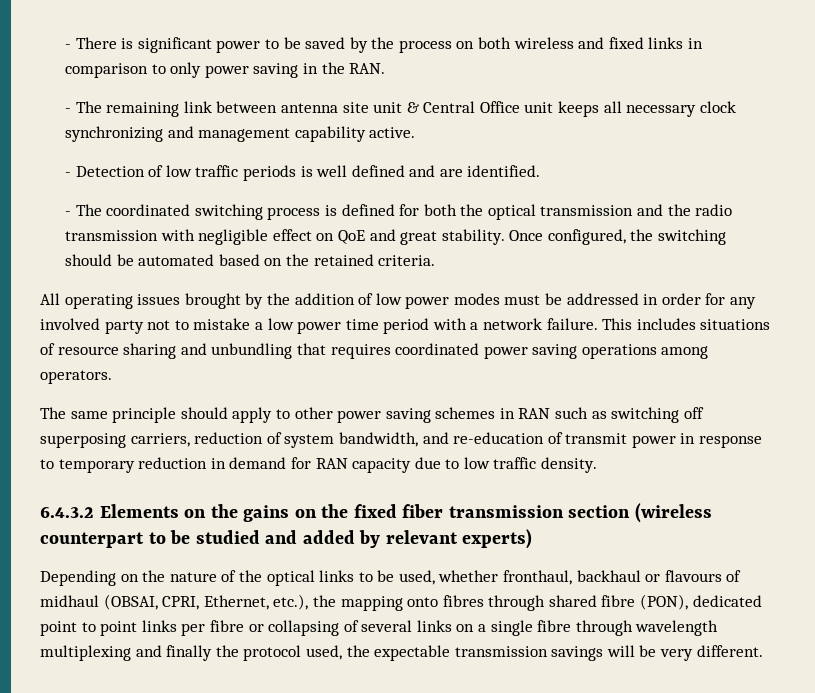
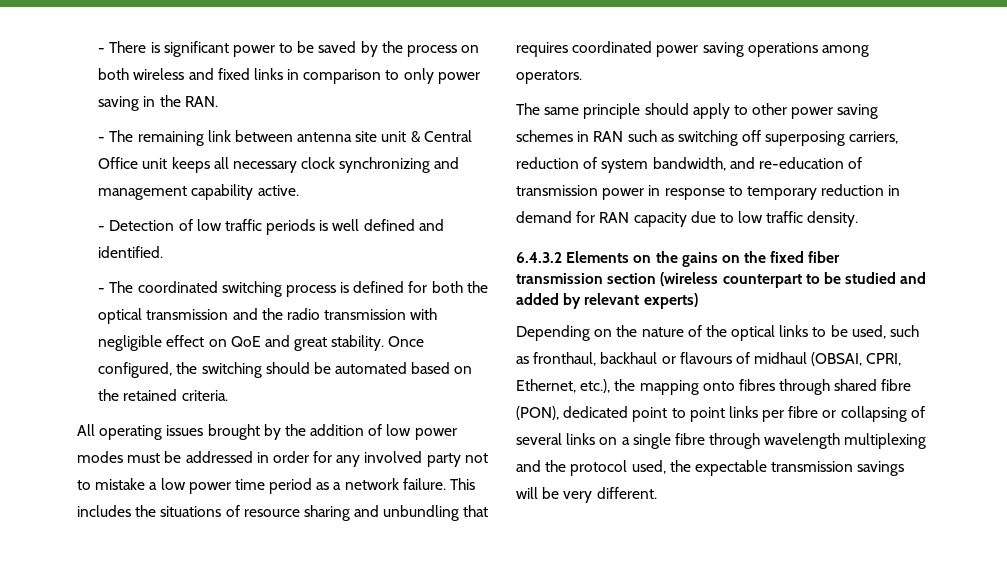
[439,169,463,177] are -> (444, 225) none
[432,318,467,330] with -> [316,482,330,490] as
(696, 324) none -> [135,505,157,517] the
[565,433,628,444] transmit -> [516,185,598,196] transmission
[438,570,499,582] whether -> [890,325,920,337] [516,356,529,364] such as
[166,645,213,661] finally -> (541, 466) none

